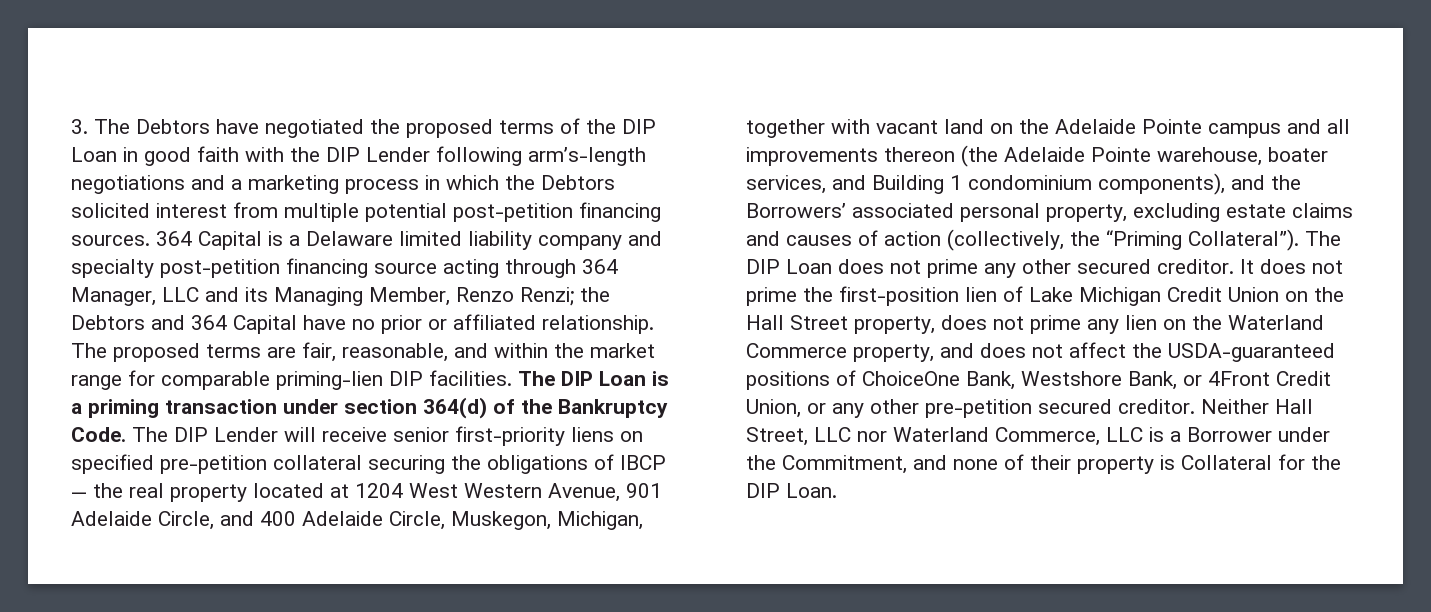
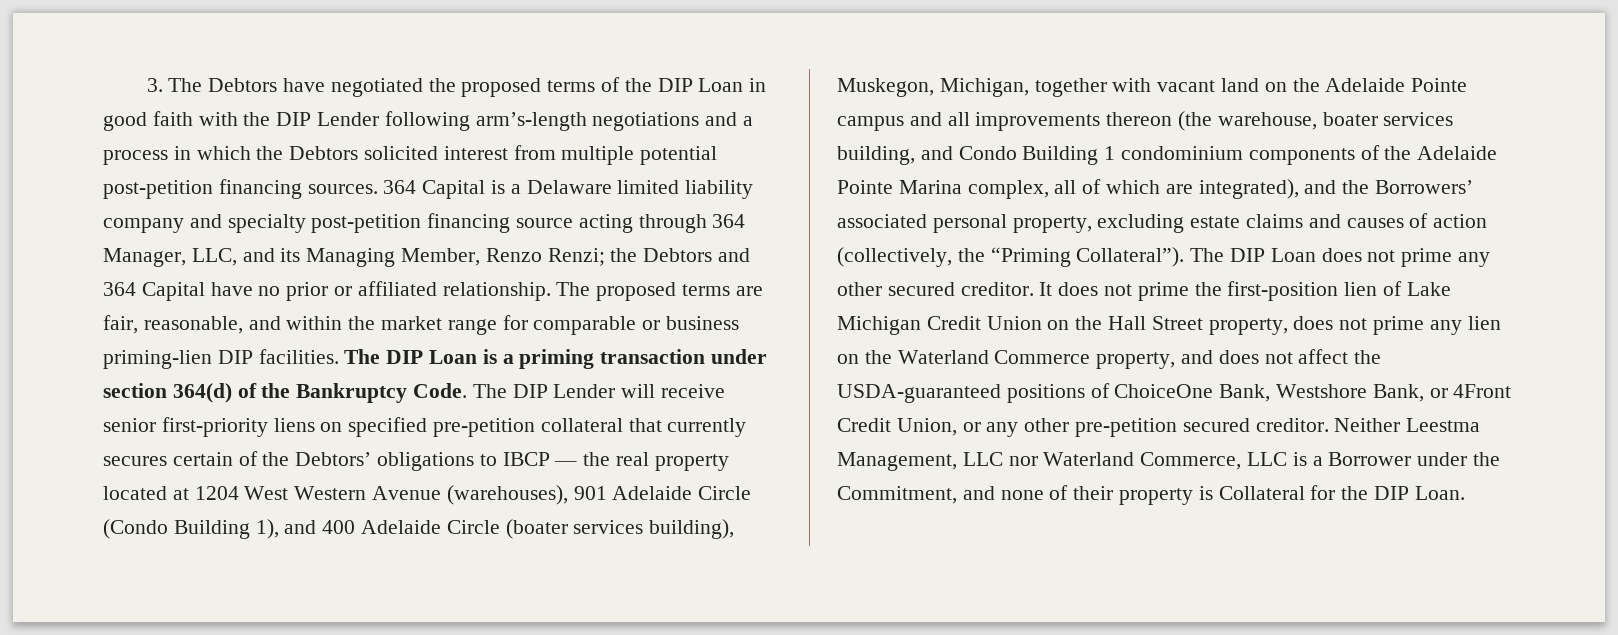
[248,175,339,194] marketing -> (754, 121) none
[162,287,199,302] LLC -> [191,248,237,266] LLC,
(270, 380) none -> [642,316,740,330] or business
[368,454,614,474] securing the obligations of -> [628,418,747,437] [103,451,497,471] that currently secures certain of the Debtors’ obligations to
[548,483,662,502] [71,511,445,530] Avenue, 901 Adelaide Circle, and 400 Adelaide Circle, -> [372,485,752,505] [103,519,735,539] Avenue (warehouses), 901 Adelaide Circle (Condo Building 1), and 400 Adelaide Circle (boater services building),
[1004,147,1328,166] [746,173,1225,195] Adelaide Pointe warehouse, boater services, and Building 1 condominium components), -> [1217,112,1454,130] [837,145,1498,165] [837,179,1299,199] warehouse, boater services building, and Condo Building 1 condominium components of the Adelaide Pointe Marina complex, all of which are integrated),
[1275,399,1313,414] [746,427,808,446] Hall Street, -> [1406,418,1481,432] [837,452,957,471] Leestma Management,

